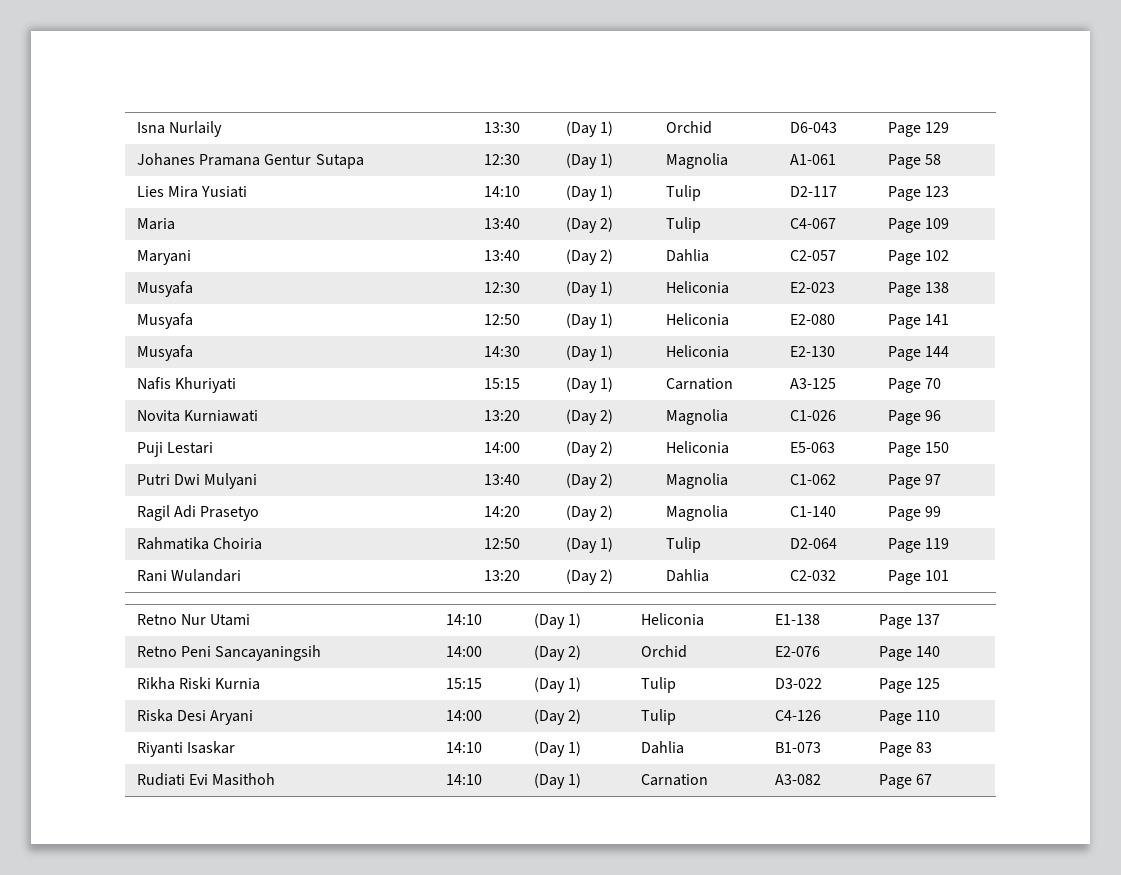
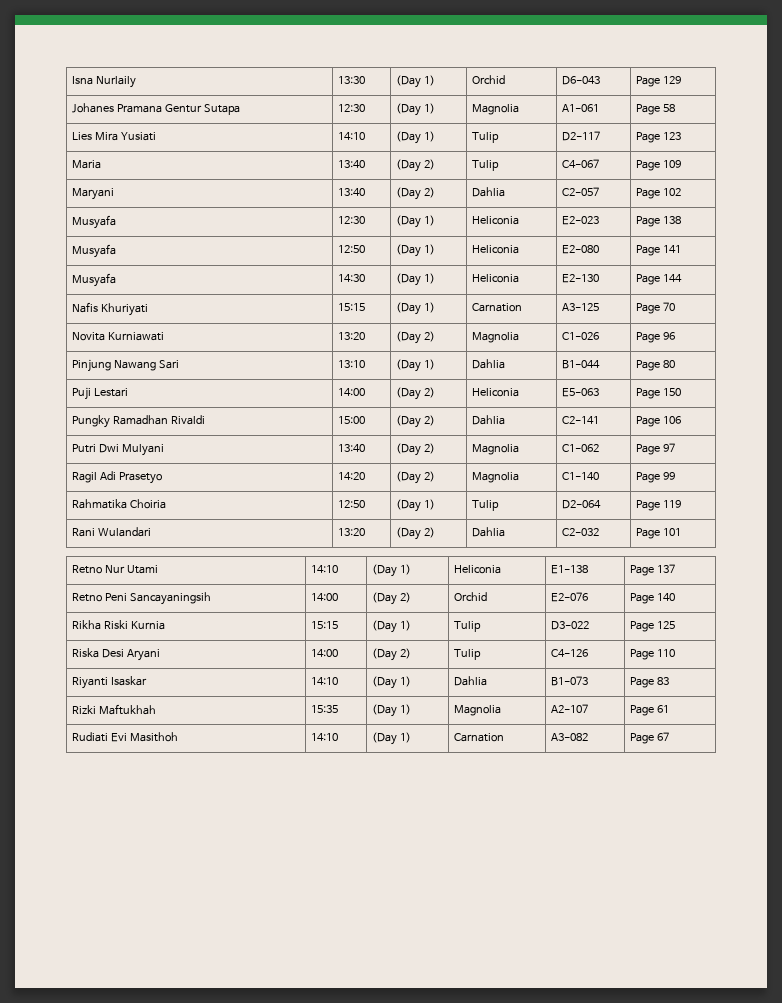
(942, 415) none -> [71,359,179,372] [337,360,365,368] [395,359,435,372] [471,359,505,369] [561,360,600,369] [635,360,675,371] // Pinjung Nawang Sari | 13:10 | (Day 1) | Dahlia | B1-044 | Page 80
(950, 447) none -> [71,415,205,428] [337,416,365,424] [395,415,435,428] [471,415,505,425] [561,416,599,424] [635,416,681,427] // Pungky Ramadhan Rivaldi | 15:00 | (Day 2) | Dahlia | C2-141 | Page 106
(933, 747) none -> [71,704,156,715] [310,705,338,713] [371,704,411,717] [453,705,501,716] [550,704,588,713] [629,705,669,716] // Rizki Maftukhah | 15:35 | (Day 1) | Magnolia | A2-107 | Page 61

